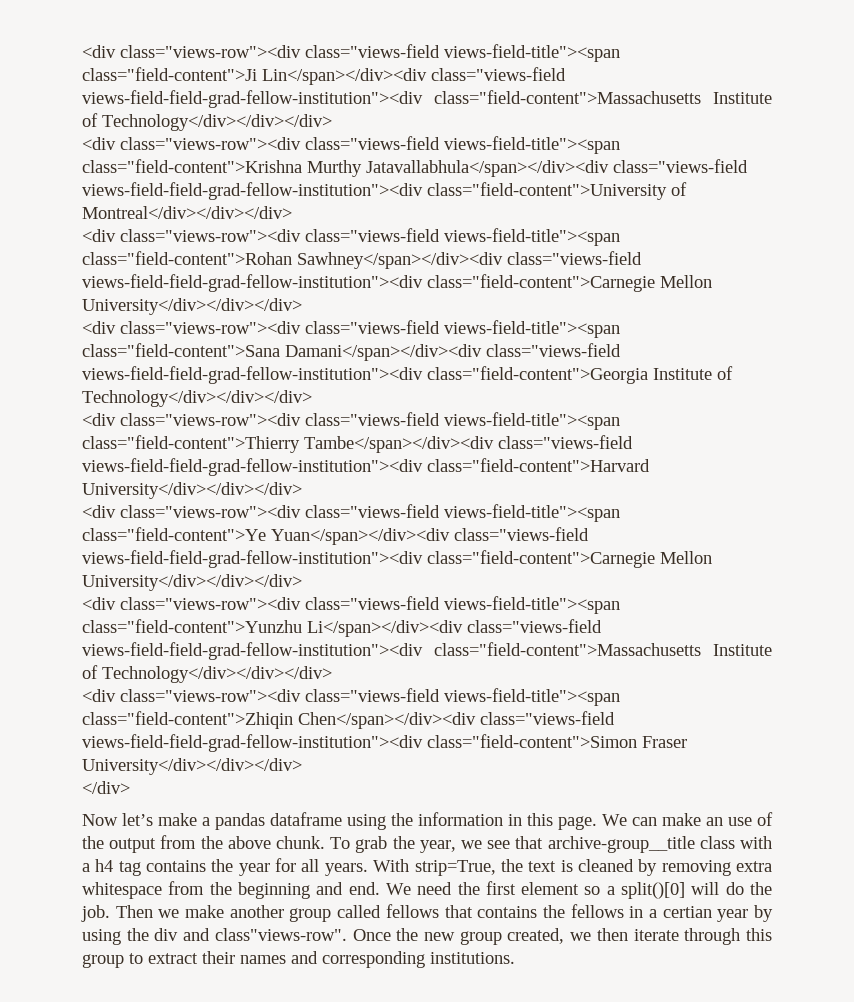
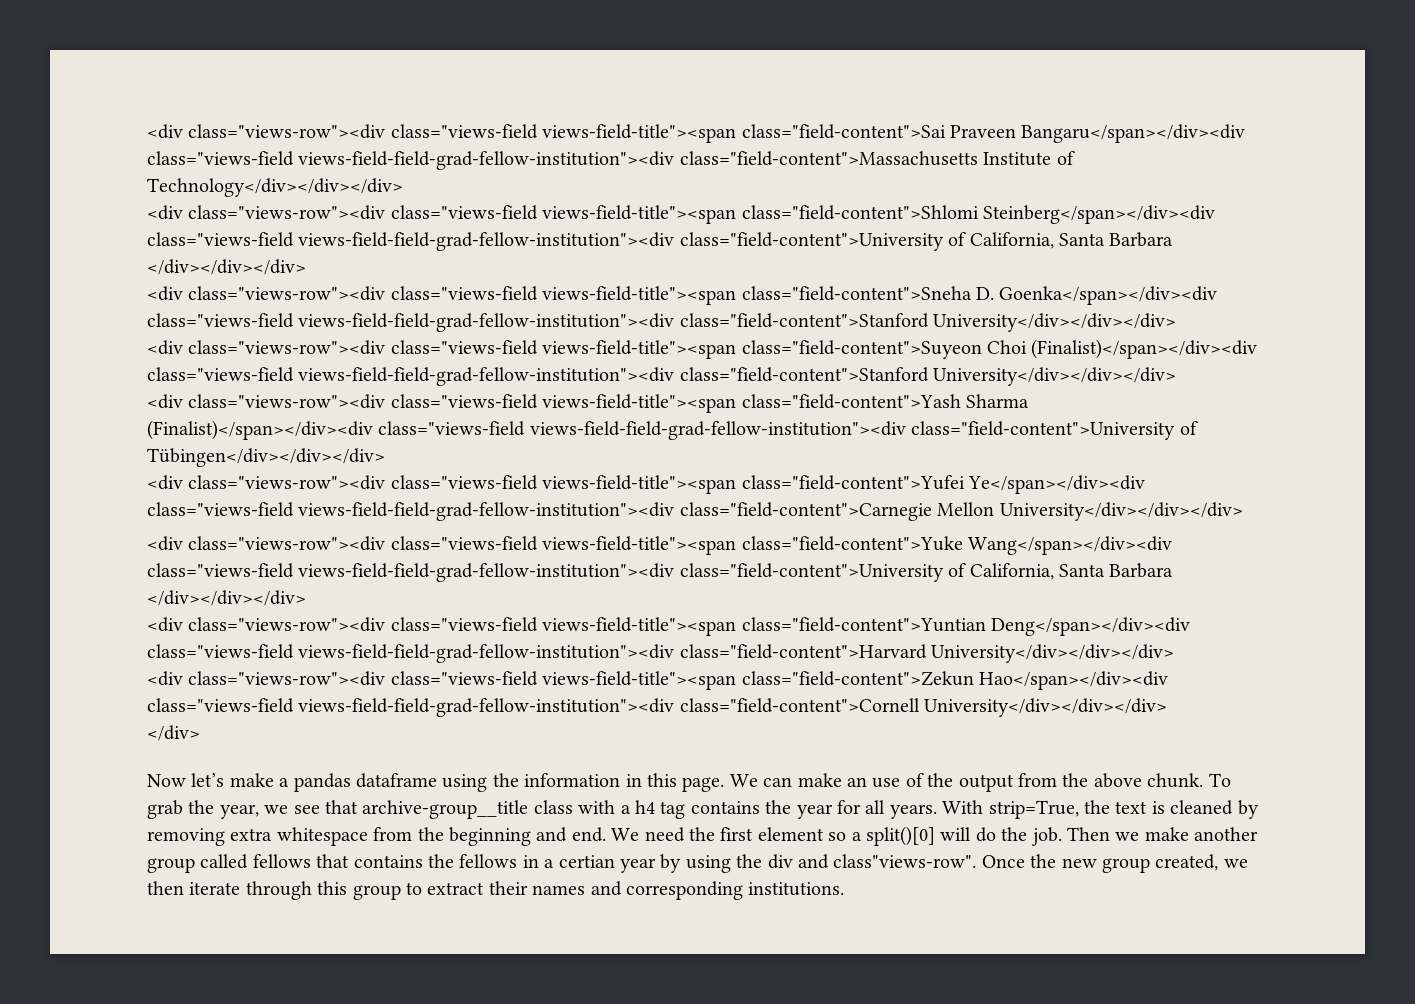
[82,44,620,62] [82,67,427,85] <div class="views-row"><div class="views-field views-field-title"><span class="field-content">Ji Lin</span></div><div -> [147,124,1246,143] <div class="views-row"><div class="views-field views-field-title"><span class="field-content">Sai Praveen Bangaru</span></div><div
[82,159,748,177] [82,182,687,200] [82,206,292,219] [82,228,620,246] [82,251,642,269] [82,274,712,292] [82,298,302,315] [82,320,620,338] [82,343,621,361] [82,366,733,384] [82,390,312,407] [82,412,620,430] [82,435,494,453] class="field-content">Krishna Murthy Jatavallabhula</span></div><div class="views-field views-field-field-grad-fellow-institution"><div class="field-content">University of Montreal</div></div></div> // <div class="views-row"><div class="views-field views-field-title"><span class="field-content">Rohan Sawhney</span></div><div class="views-field views-field-field-grad-fellow-institution"><div class="field-content">Carnegie Mellon University</div></div></div> // <div class="views-row"><div class="views-field views-field-title"><span class="field-content">Sana Damani</span></div><div class="views-field views-field-field-grad-fellow-institution"><div class="field-content">Georgia Institute of Technology</div></div></div> // <div class="views-row"><div class="views-field views-field-title"><span class="field-content">Thierry Tambe</span></div><div -> [741,205,1215,224] [147,232,1174,251] [147,259,306,275] [147,286,1218,305] [147,313,1177,332] [147,339,1258,359] [147,367,1177,386] [147,394,1029,413] [147,420,1198,440] [147,448,385,467] [147,475,1145,494] [147,502,1243,521] [147,536,1172,555] [147,563,1174,582] [147,590,306,606] [147,617,1190,636] class="field-content">Shlomi Steinberg</span></div><div class="views-field views-field-field-grad-fellow-institution"><div class="field-content">University of California, Santa Barbara </div></div></div> // <div class="views-row"><div class="views-field views-field-title"><span class="field-content">Sneha D. Goenka</span></div><div class="views-field views-field-field-grad-fellow-institution"><div class="field-content">Stanford University</div></div></div> // <div class="views-row"><div class="views-field views-field-title"><span class="field-content">Suyeon Choi (Finalist)</span></div><div class="views-field views-field-field-grad-fellow-institution"><div class="field-content">Stanford University</div></div></div> // <div class="views-row"><div class="views-field views-field-title"><span class="field-content">Yash Sharma (Finalist)</span></div><div class="views-field views-field-field-grad-fellow-institution"><div class="field-content">University of Tübingen</div></div></div> // <div class="views-row"><div class="views-field views-field-title"><span class="field-content">Yufei Ye</span></div><div class="views-field views-field-field-grad-fellow-institution"><div class="field-content">Carnegie Mellon University</div></div></div> // <div class="views-row"><div class="views-field views-field-title"><span class="field-content">Yuke Wang</span></div><div class="views-field views-field-field-grad-fellow-institution"><div class="field-content">University of California, Santa Barbara </div></div></div> // <div class="views-row"><div class="views-field views-field-title"><span class="field-content">Yuntian Deng</span></div><div
[82,527,589,545] [82,550,712,568] [82,574,302,591] [82,596,620,614] [82,619,602,637] [82,642,772,660] [82,665,332,683] [82,688,620,706] [82,711,615,729] [82,734,687,752] class="field-content">Ye Yuan</span></div><div class="views-field views-field-field-grad-fellow-institution"><div class="field-content">Carnegie Mellon University</div></div></div> // <div class="views-row"><div class="views-field views-field-title"><span class="field-content">Yunzhu Li</span></div><div class="views-field views-field-field-grad-fellow-institution"><div class="field-content">Massachusetts Institute of Technology</div></div></div> // <div class="views-row"><div class="views-field views-field-title"><span class="field-content">Zhiqin Chen</span></div><div class="views-field views-field-field-grad-fellow-institution"><div class="field-content">Simon Fraser -> [741,671,1168,690] [147,698,920,717] class="field-content">Zekun Hao</span></div><div class="views-field views-field-field-grad-fellow-institution"><div class="field-content">Cornell

